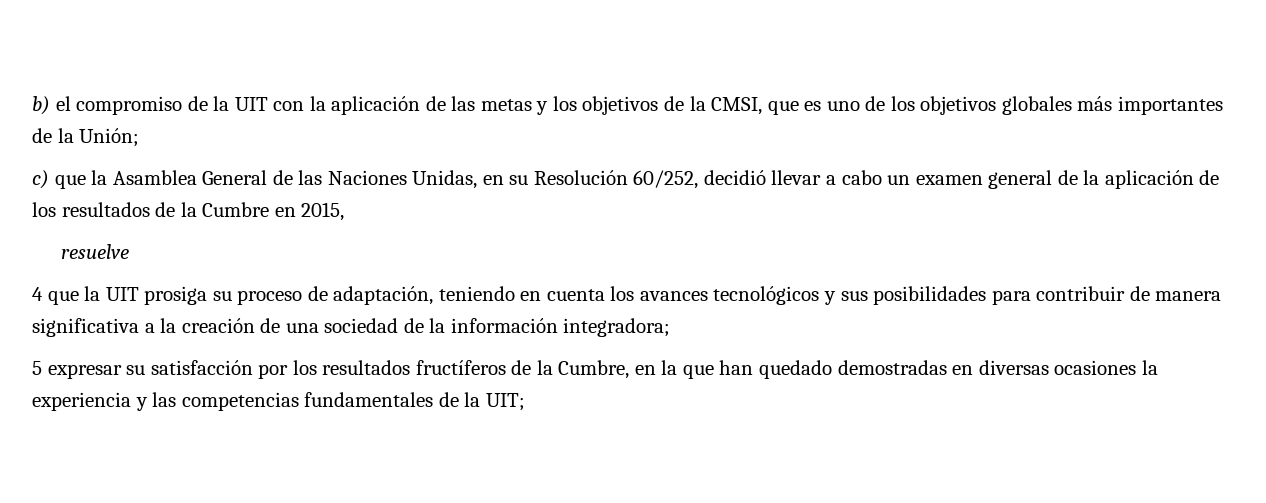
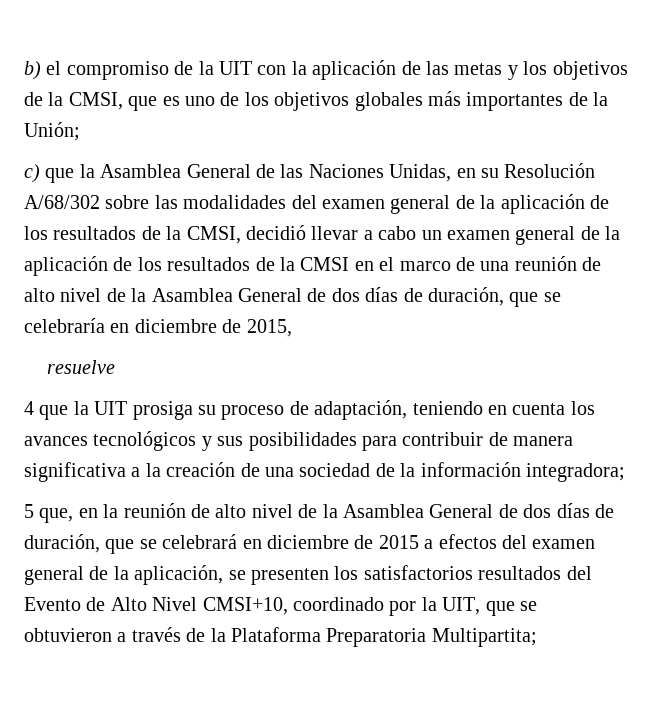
[633,170,699,189] 60/252, -> [24,194,609,214] [24,226,241,244] A/68/302 sobre las modalidades del examen general de la aplicación de los resultados de la CMSI,
[202,202,296,217] Cumbre en -> [300,256,602,271] [24,287,561,307] [24,318,242,333] CMSI en el marco de una reunión de alto nivel de la Asamblea General de dos días de duración, que se celebraría en diciembre de
[47,360,1158,379] [32,392,525,411] expresar su satisfacción por los resultados fructíferos de la Cumbre, en la que han quedado demostradas en diversas ocasiones la experiencia y las competencias fundamentales de la UIT; -> [39,503,614,523] [24,534,596,554] [24,565,592,585] [24,597,537,616] [24,627,537,647] que, en la reunión de alto nivel de la Asamblea General de dos días de duración, que se celebrará en diciembre de 2015 a efectos del examen general de la aplicación, se presenten los satisfactorios resultados del Evento de Alto Nivel CMSI+10, coordinado por la UIT, que se obtuvieron a través de la Plataforma Preparatoria Multipartita;

